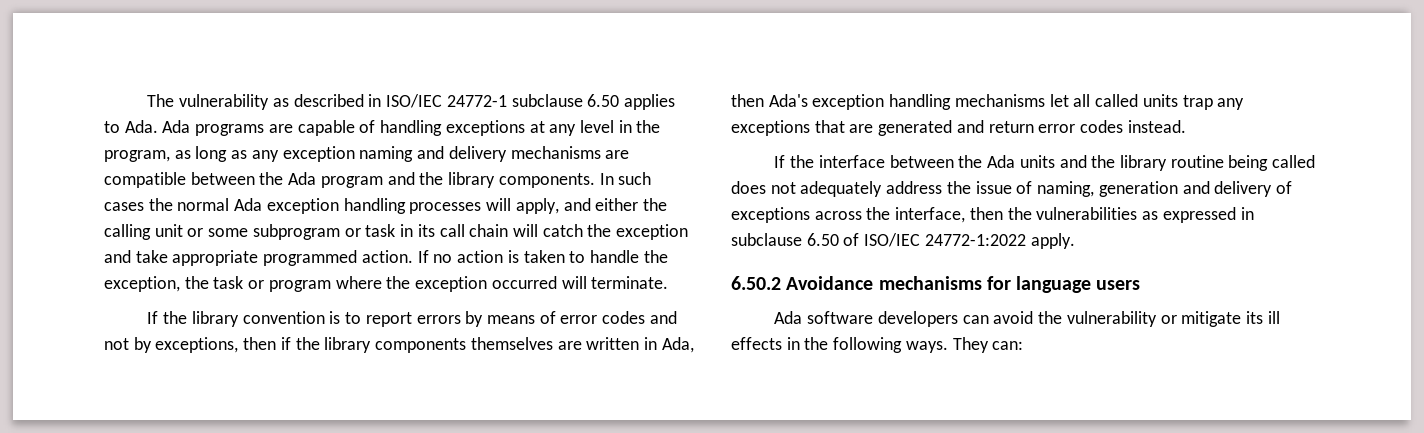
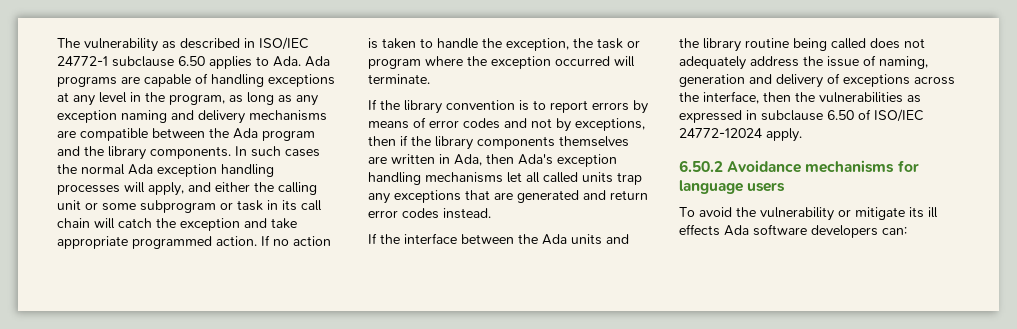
[924,234,1026,246] 24772-1:2022 -> [679,128,762,138] 24772-12024
[774,311,989,327] Ada software developers can -> [679,207,695,217] To
[786,337,989,353] in the following ways. They -> [724,224,878,238] Ada software developers

